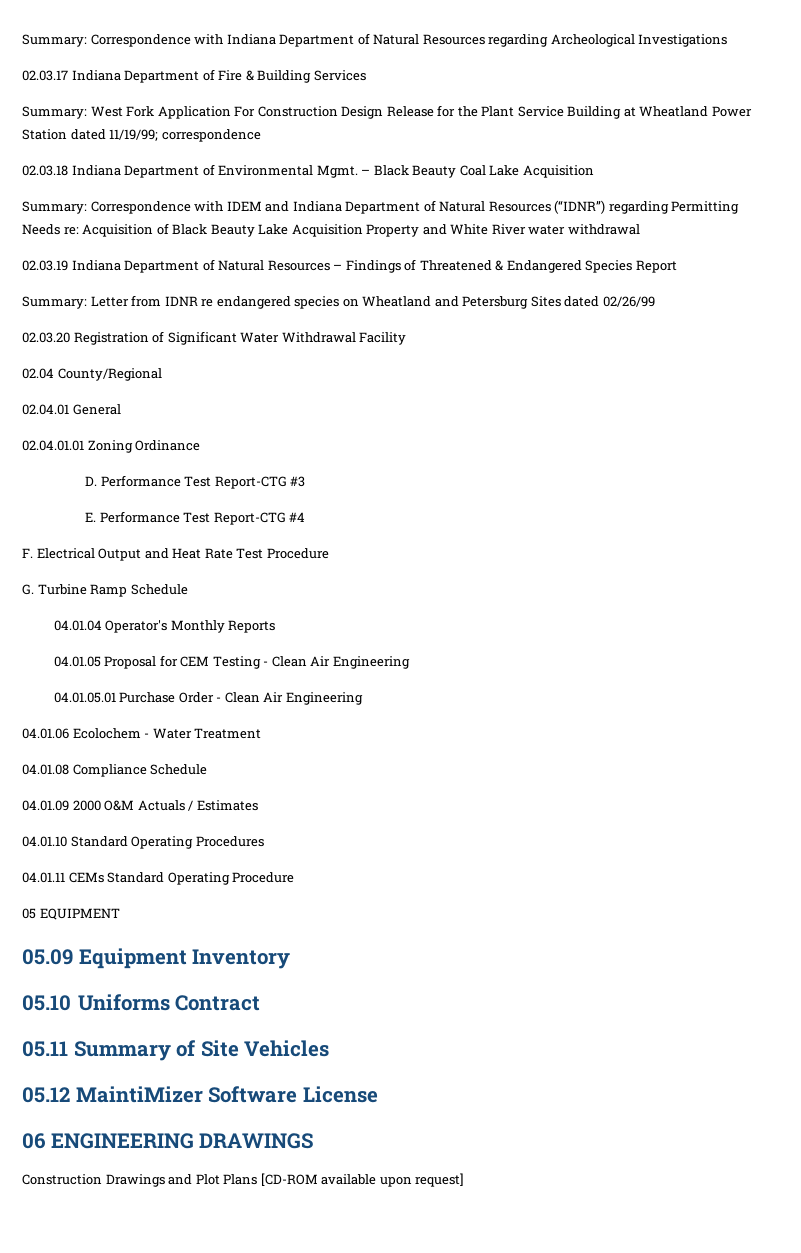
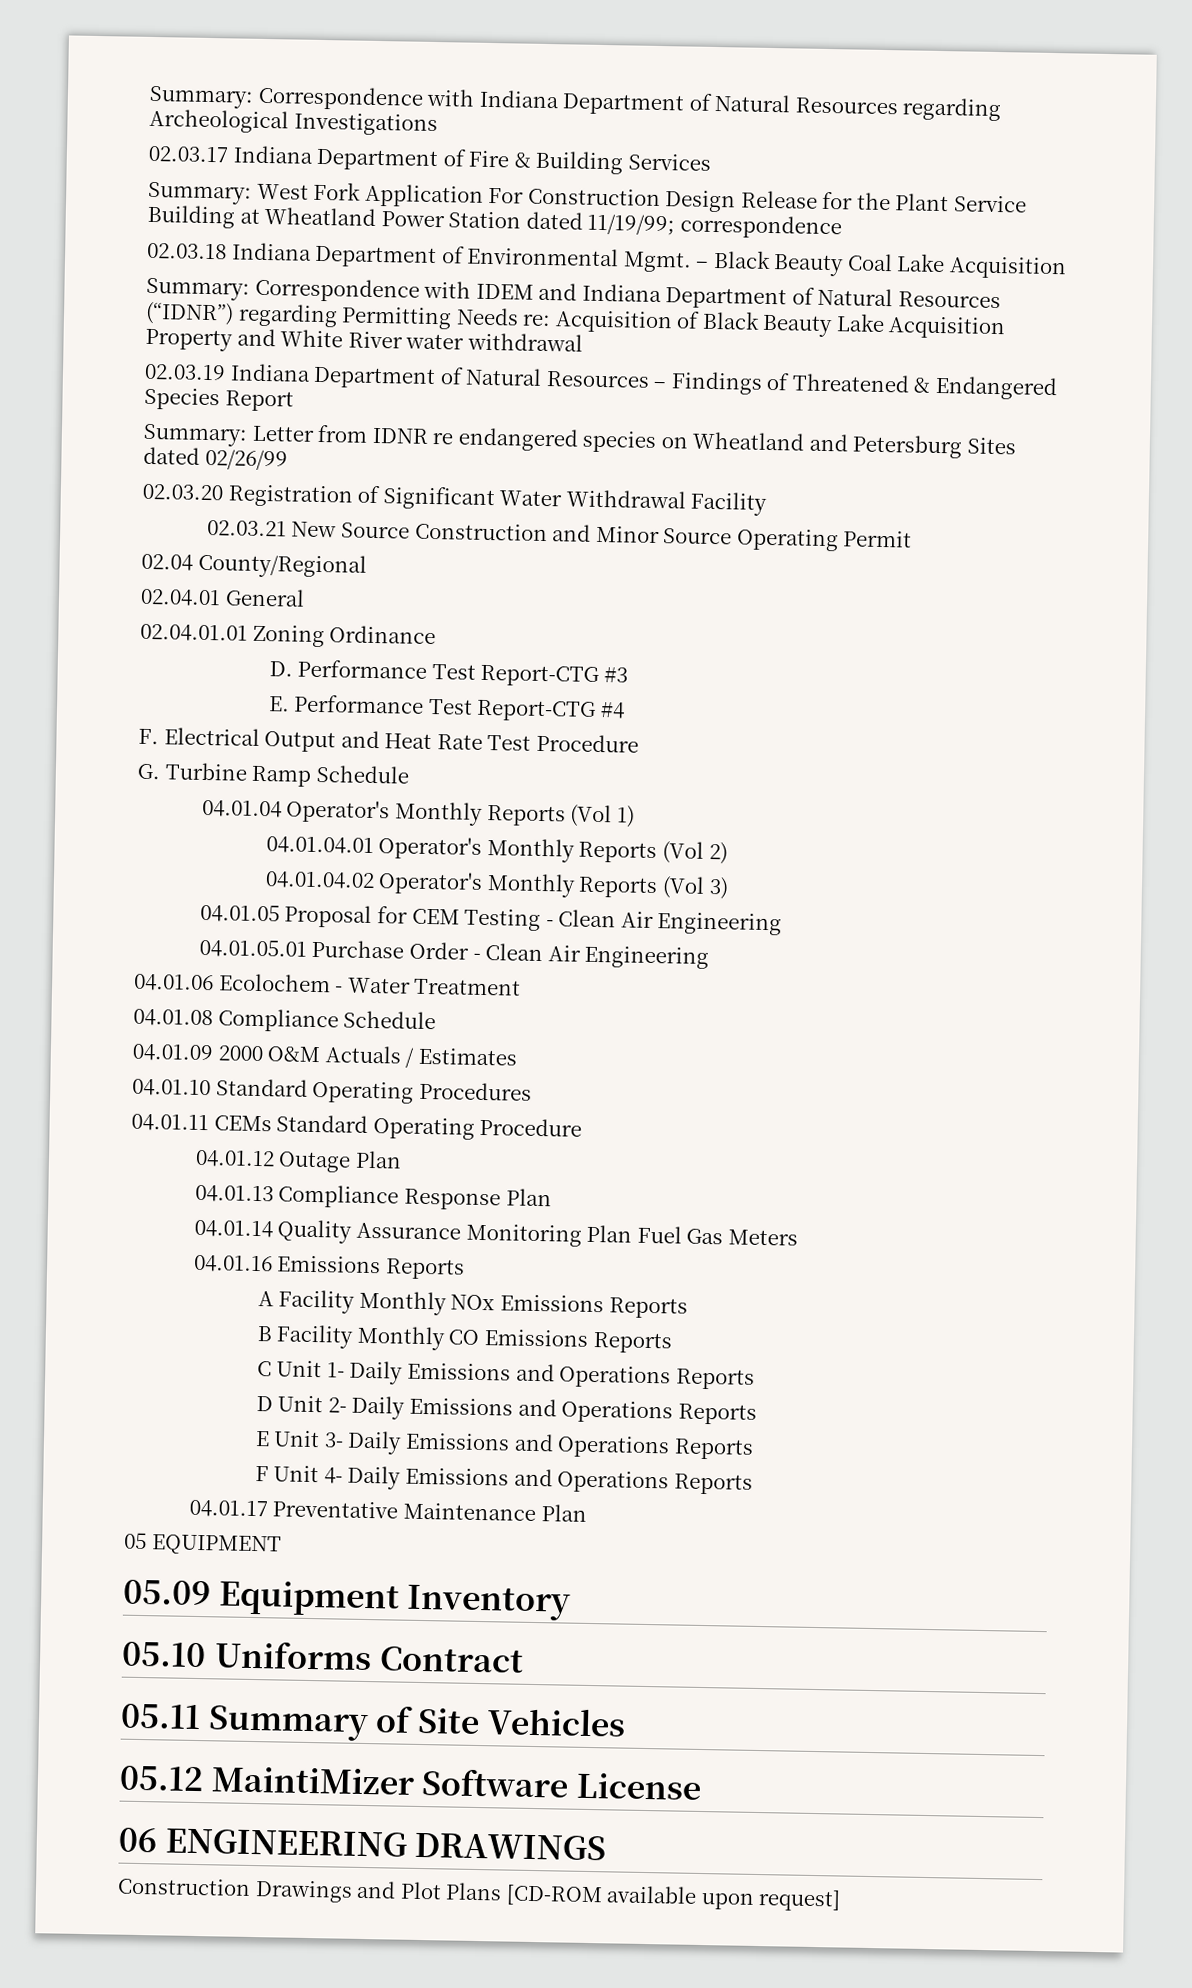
(407, 338) none -> [206,519,913,552] // 02.03.21 New Source Construction and Minor Source Operating Permit
(276, 626) none -> [569,804,635,828] [265,836,728,865] [264,871,729,900] (Vol 1) // 04.01.04.01 Operator's Monthly Reports (Vol 2) // 04.01.04.02 Operator's Monthly Reports (Vol 3)
(295, 877) none -> [194,1149,402,1173] [194,1184,552,1211] [193,1219,798,1247] [193,1254,465,1280] [257,1289,688,1319] [256,1324,672,1354] [256,1360,755,1390] [255,1395,757,1425] [254,1430,754,1460] [254,1465,753,1495] [188,1499,587,1522] // 04.01.12 Outage Plan // 04.01.13 Compliance Response Plan // 04.01.14 Quality Assurance Monitoring Plan Fuel Gas Meters // 04.01.16 Emissions Reports // A Facility Monthly NOx Emissions Reports // B Facility Monthly CO Emissions Reports // C Unit 1- Daily Emissions and Operations Reports // D Unit 2- Daily Emissions and Operations Reports // E Unit 3- Daily Emissions and Operations Reports // F Unit 4- Daily Emissions and Operations Reports // 04.01.17 Preventative Maintenance Plan

